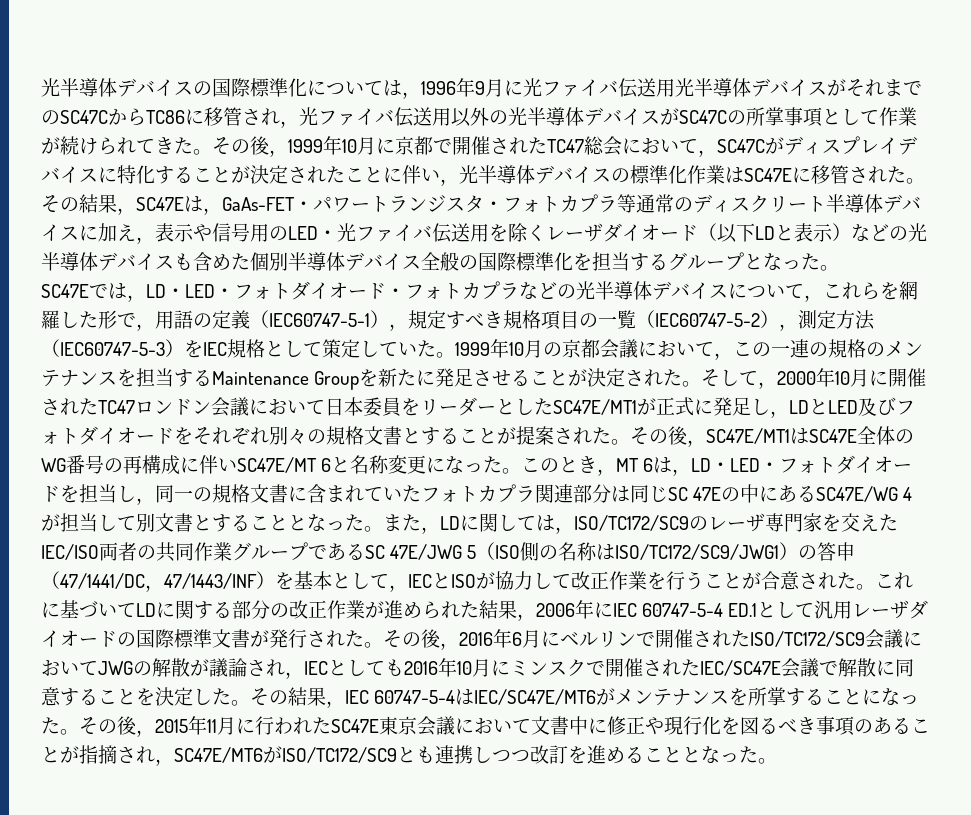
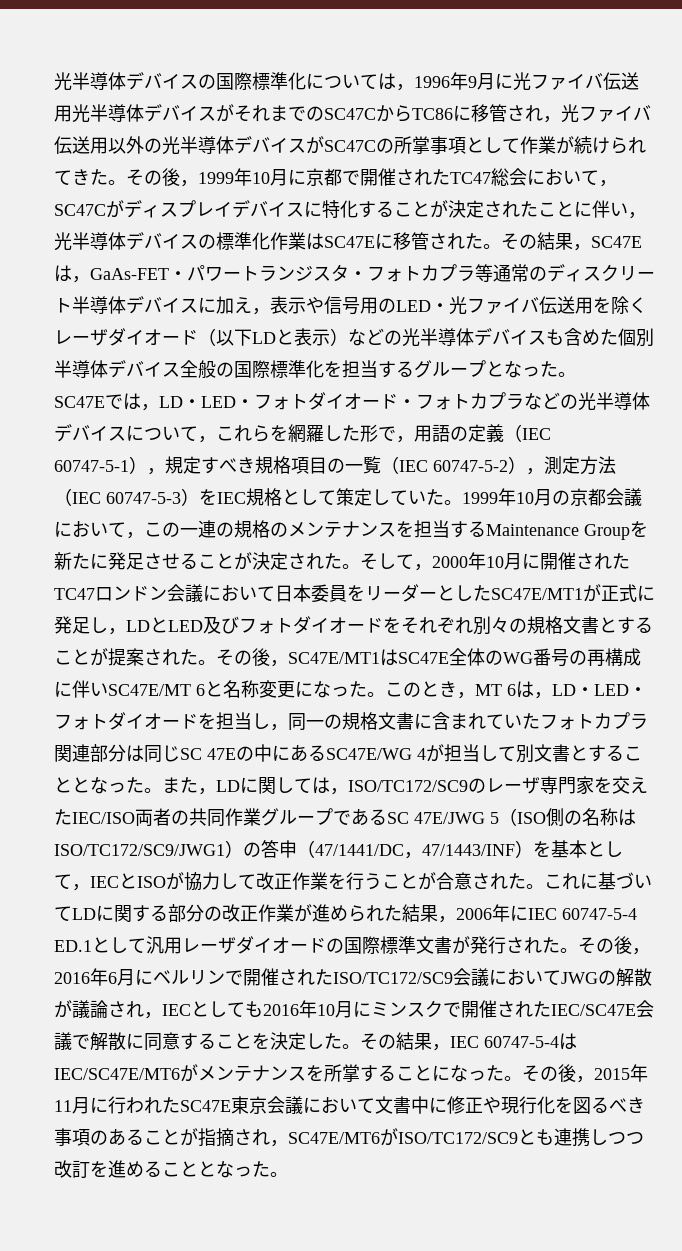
[269,313,370,327] IEC60747-5-1 -> [522,428,551,440] [54,460,129,472] IEC 60747-5-1
[654,313,760,327] IEC60747-5-2 -> [399,460,508,472] IEC 60747-5-2
[60,342,165,356] IEC60747-5-3 -> [72,492,181,504] IEC 60747-5-3

